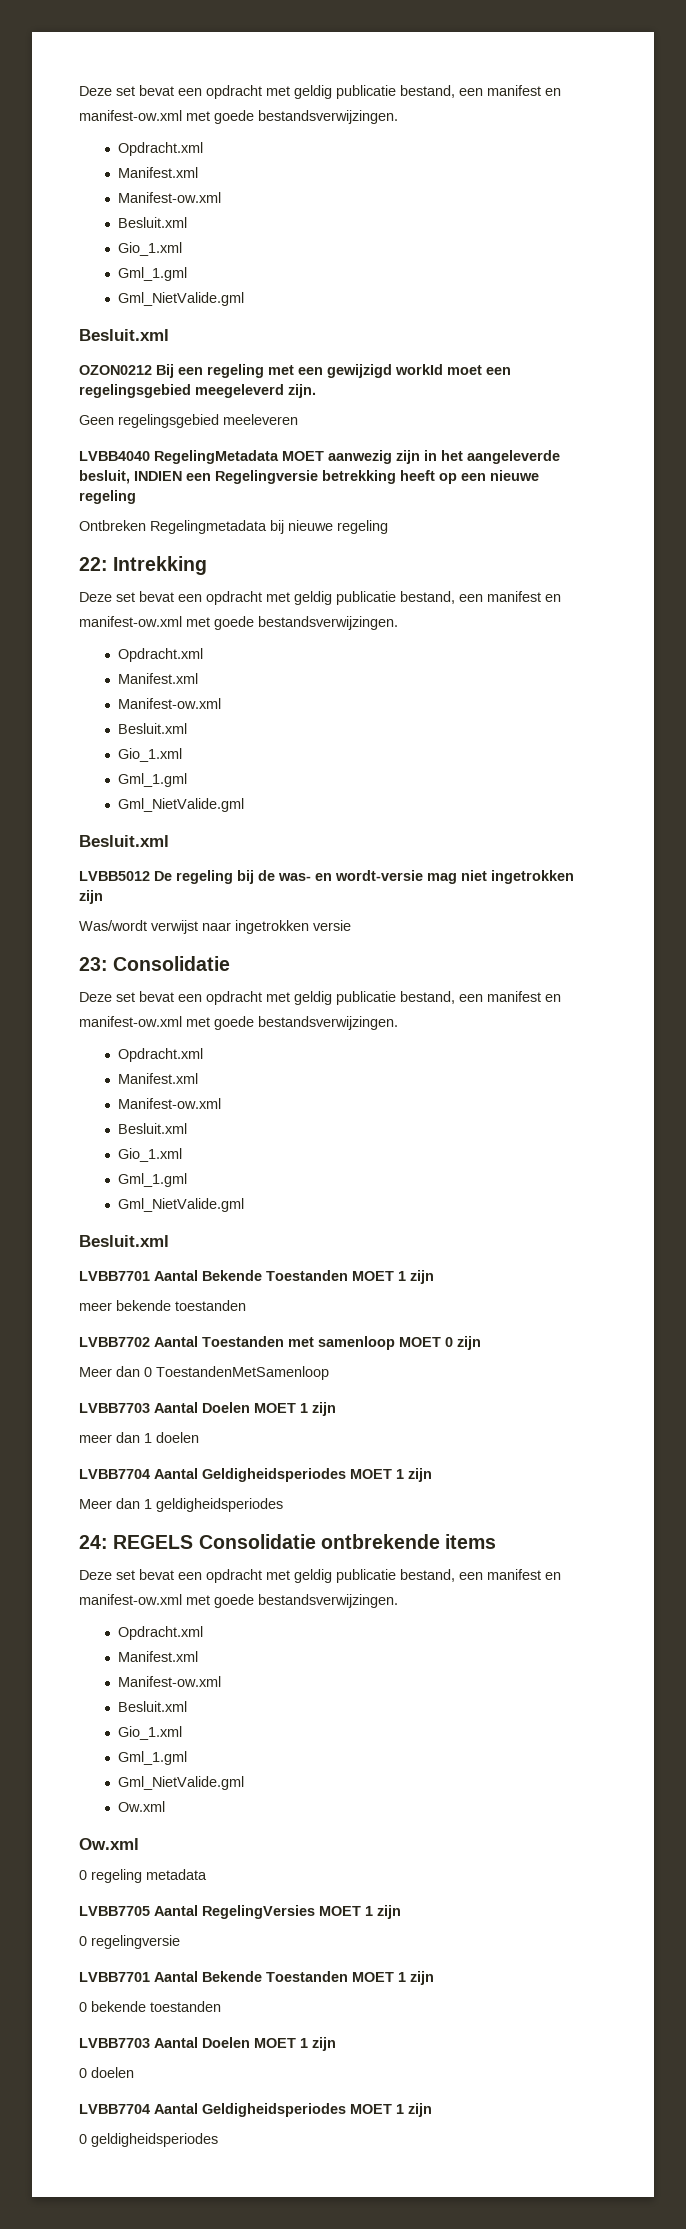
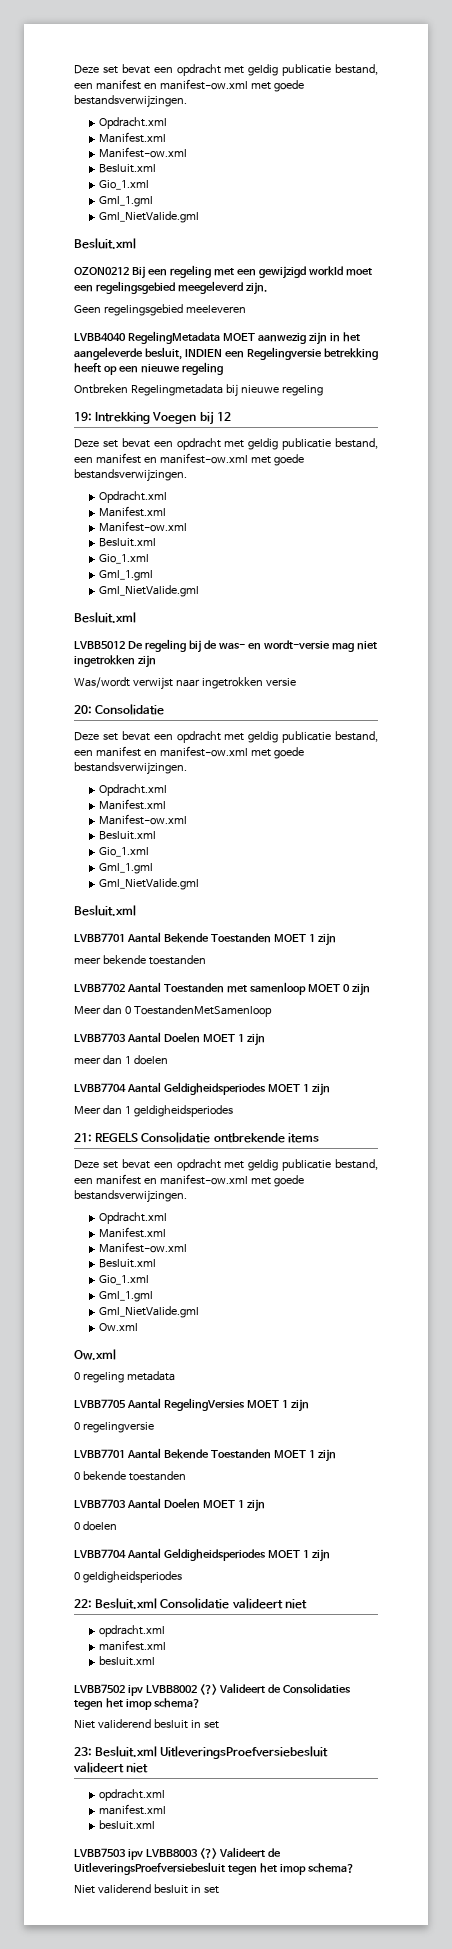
[79,557,108,571] 22: -> [74,412,92,422] 19:
(208, 565) none -> [152,411,231,425] Voegen bij 12
[79,957,108,971] 23: -> [74,705,92,714] 20:
[79,1535,108,1549] 24: -> [74,1133,92,1143] 21:
(218, 2140) none -> [74,1598,307,1609] [98,1625,165,1637] [98,1640,166,1651] [98,1656,155,1666] [74,1683,351,1696] [74,1698,200,1710] [74,1719,219,1729] [74,1746,329,1759] [73,1762,149,1773] [98,1789,165,1801] [98,1804,166,1815] [98,1820,155,1830] [74,1847,281,1860] [74,1862,354,1875] [74,1884,219,1894] // 22: Besluit.xml Consolidatie valideert niet // opdracht.xml // manifest.xml // besluit.xml // LVBB7502 ipv LVBB8002 <?> Valideert de Consolidaties tegen het imop schema? // Niet validerend besluit in set // 23: Besluit.xml UitleveringsProefversiebesluit valideert niet // opdracht.xml // manifest.xml // besluit.xml // LVBB7503 ipv LVBB8003 <?> Valideert de UitleveringsProefversiebesluit tegen het imop schema? // Niet validerend besluit in set

